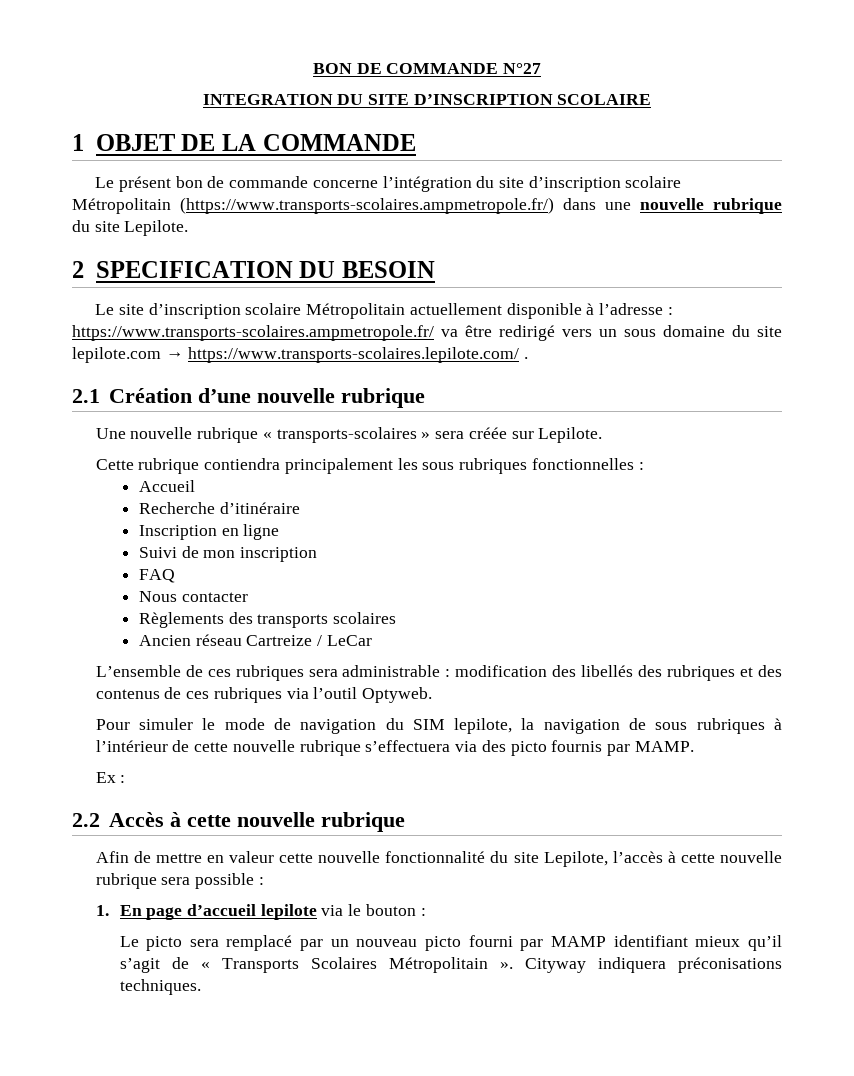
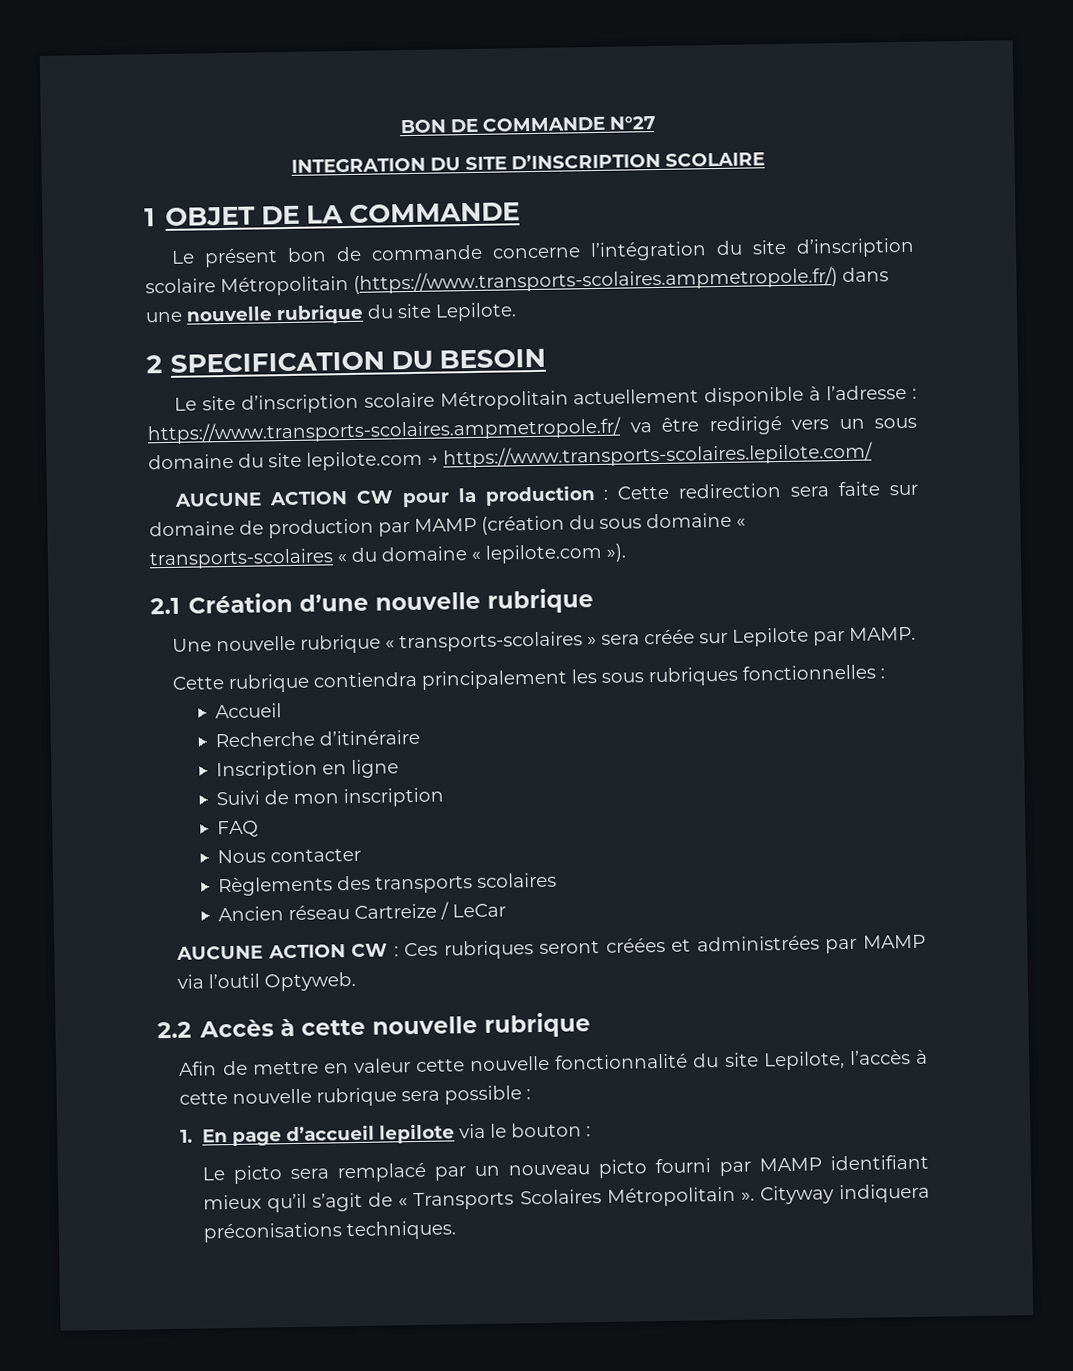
[524,357,529,359] . -> [174,481,918,508] [149,512,746,539] [149,543,626,570] // AUCUNE ACTION CW pour la production : Cette redirection sera faite sur domaine de production par MAMP (création du sous domaine « transports-scolaires « du domaine « lepilote.com »).
[538,427,603,443] Lepilote. -> [732,626,917,647] Lepilote par MAMP.
[95,665,783,681] [95,687,433,703] [95,718,782,734] [95,740,694,756] [95,772,126,783] L’ensemble de ces rubriques sera administrable : modification des libellés des rubriques et des contenus de ces rubriques via l’outil Optyweb. // Pour simuler le mode de navigation du SIM lepilote, la navigation de sous rubriques à l’intérieur de cette nouvelle rubrique s’effectuera via des picto fournis par MAMP. // Ex : -> [176,934,926,960] [177,971,357,992] AUCUNE ACTION CW : Ces rubriques seront créées et administrées par MAMP via l’outil Optyweb.

